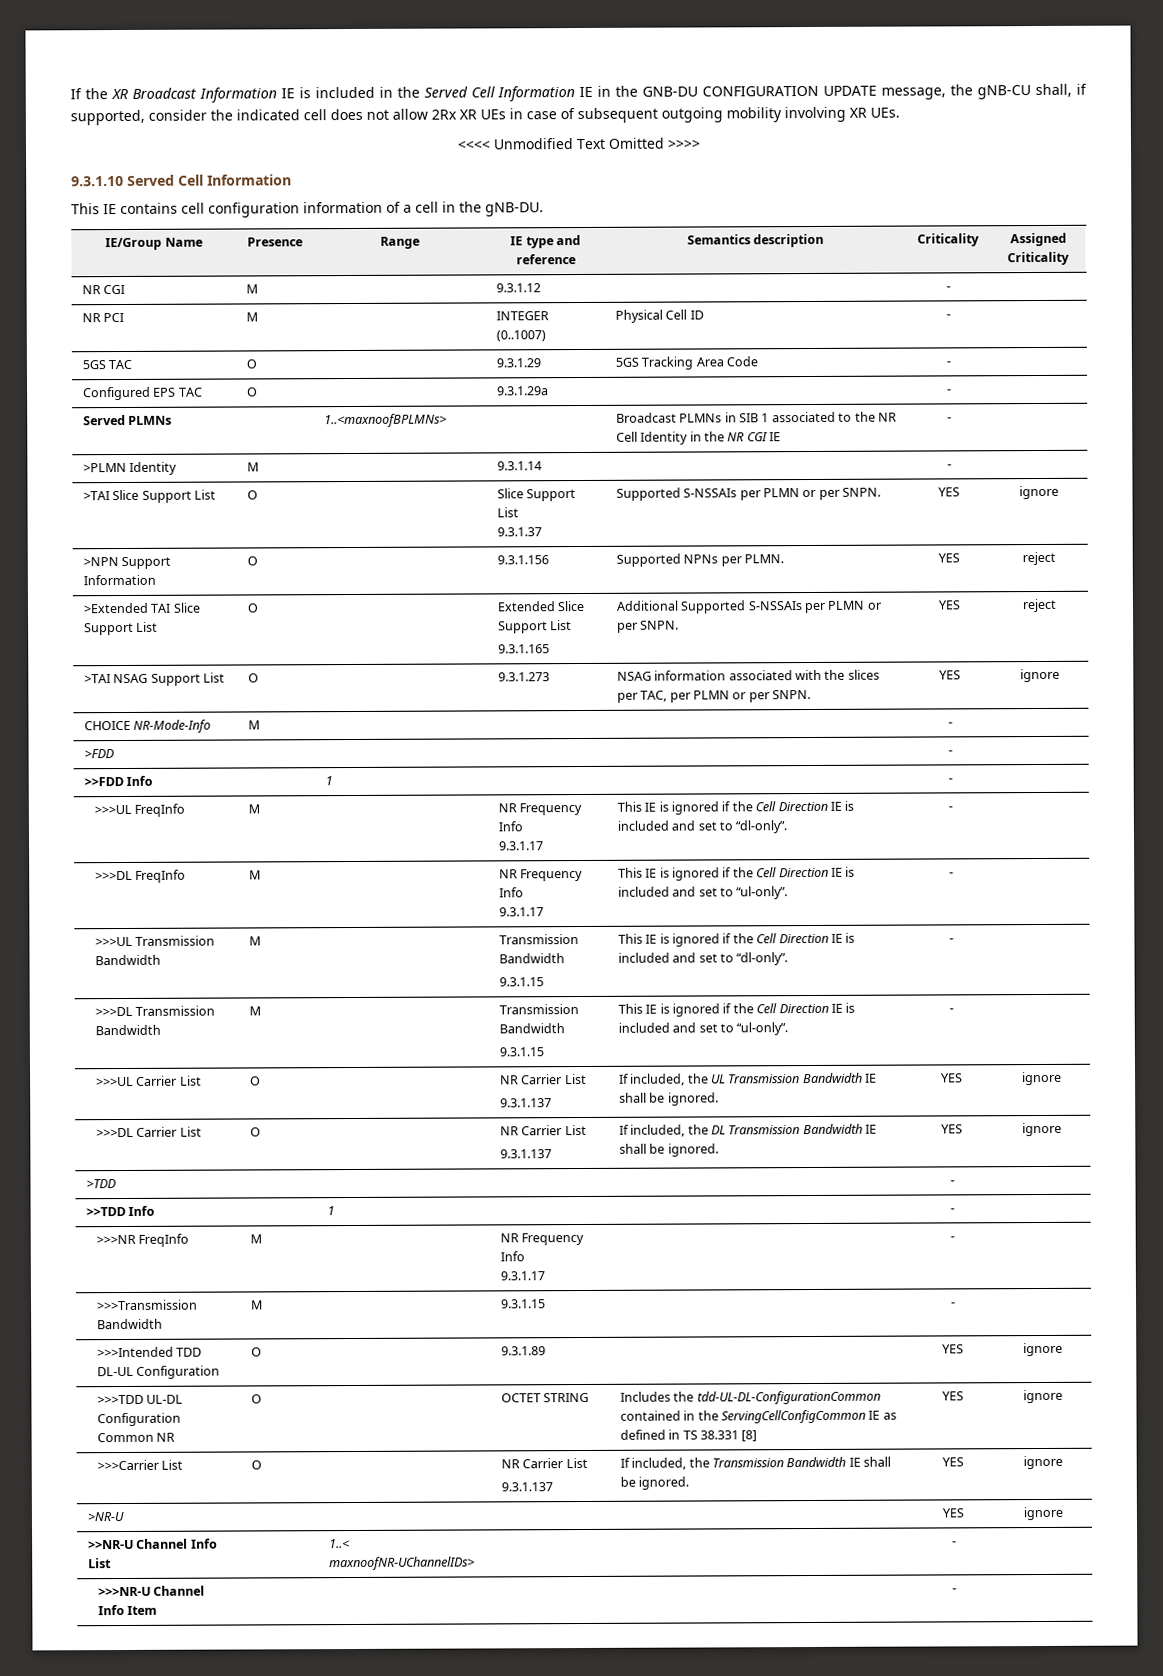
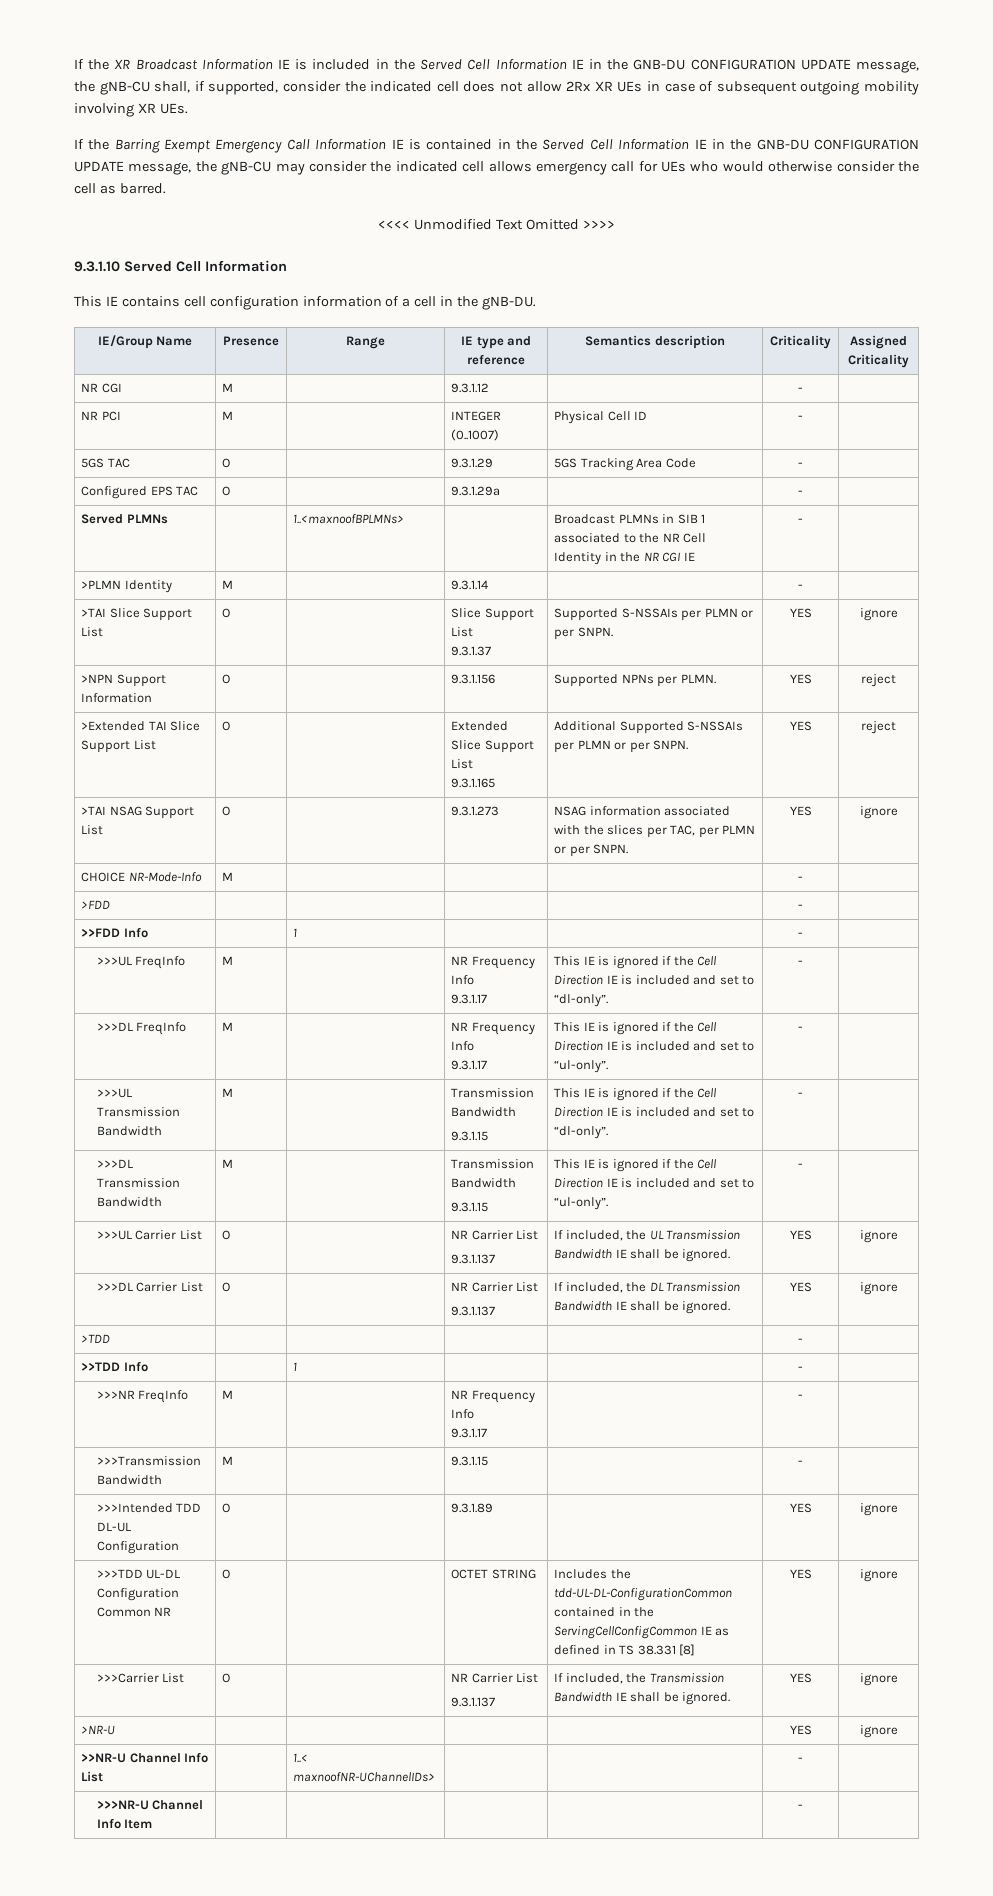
(900, 112) none -> [74,139,919,153] [74,161,920,175] [74,183,166,194] // If the Barring Exempt Emergency Call Information IE is contained in the Served Cell Information IE in the GNB-DU CONFIGURATION UPDATE message, the gNB-CU may consider the indicated cell allows emergency call for UEs who would otherwise consider the cell as barred.

